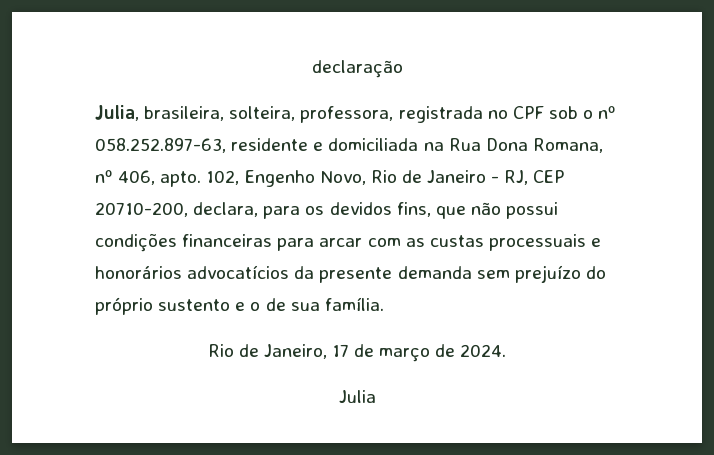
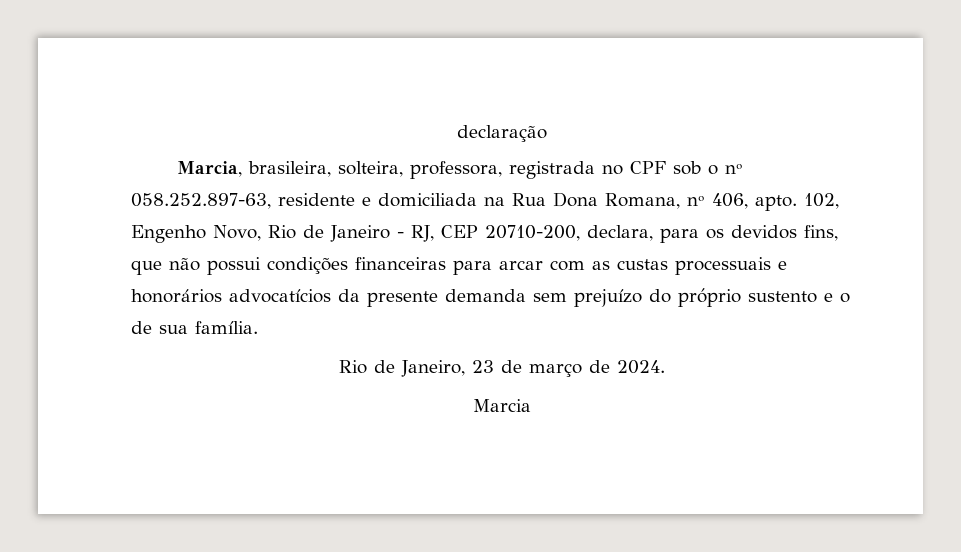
[95,105,139,121] Julia, -> [176,161,242,177] Marcia,
[331,344,349,357] 17 -> [472,360,494,373] 23
[338,390,376,403] Julia -> [473,399,531,412] Marcia

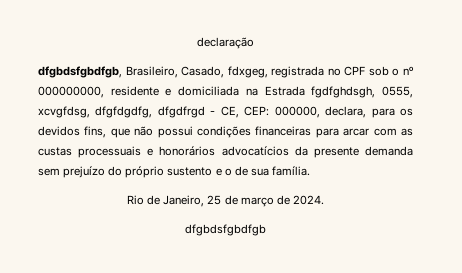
[176,161,502,179] Marcia, brasileira, solteira, professora, -> [38,66,268,78] dfgbdsfgbdfgb, Brasileiro, Casado, fdxgeg,
[131,193,271,209] 058.252.897-63, -> [38,86,104,98] 000000000,
[512,192,839,211] [131,225,580,243] Rua Dona Romana, nº 406, apto. 102, Engenho Novo, Rio de Janeiro - RJ, CEP 20710-200, -> [264,86,413,98] [38,106,320,118] Estrada fgdfghdsgh, 0555, xcvgfdsg, dfgfdgdfg, dfgdfrgd - CE, CEP: 000000,
[472,360,494,373] 23 -> [207,195,222,205] 25
[473,399,531,412] Marcia -> [185,224,266,236] dfgbdsfgbdfgb

